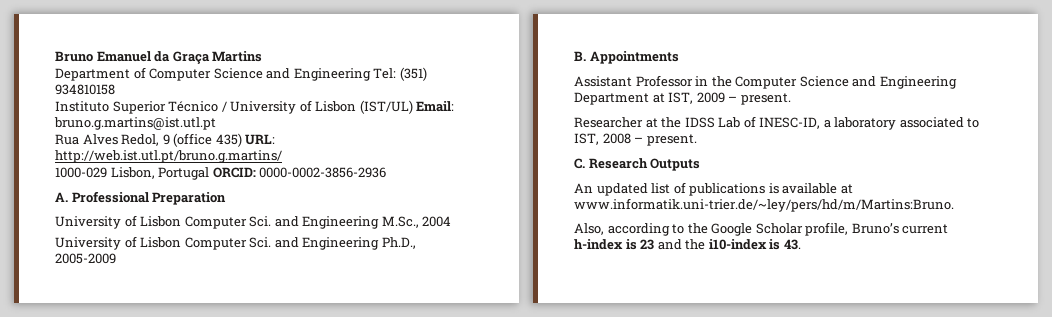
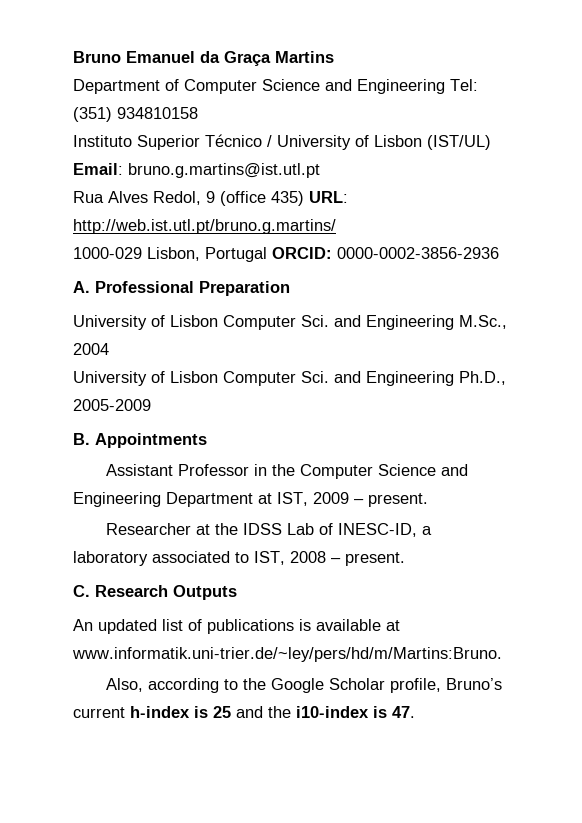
[640,239,655,250] 23 -> [213,706,231,718] 25
[783,239,801,250] 43. -> [392,706,415,718] 47.

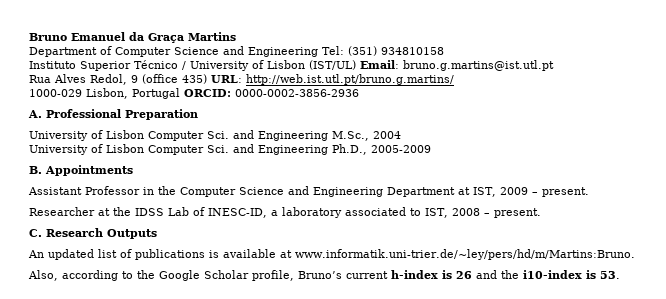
[213,706,231,718] 25 -> [456,271,472,279] 26
[392,706,415,718] 47. -> [600,271,620,279] 53.

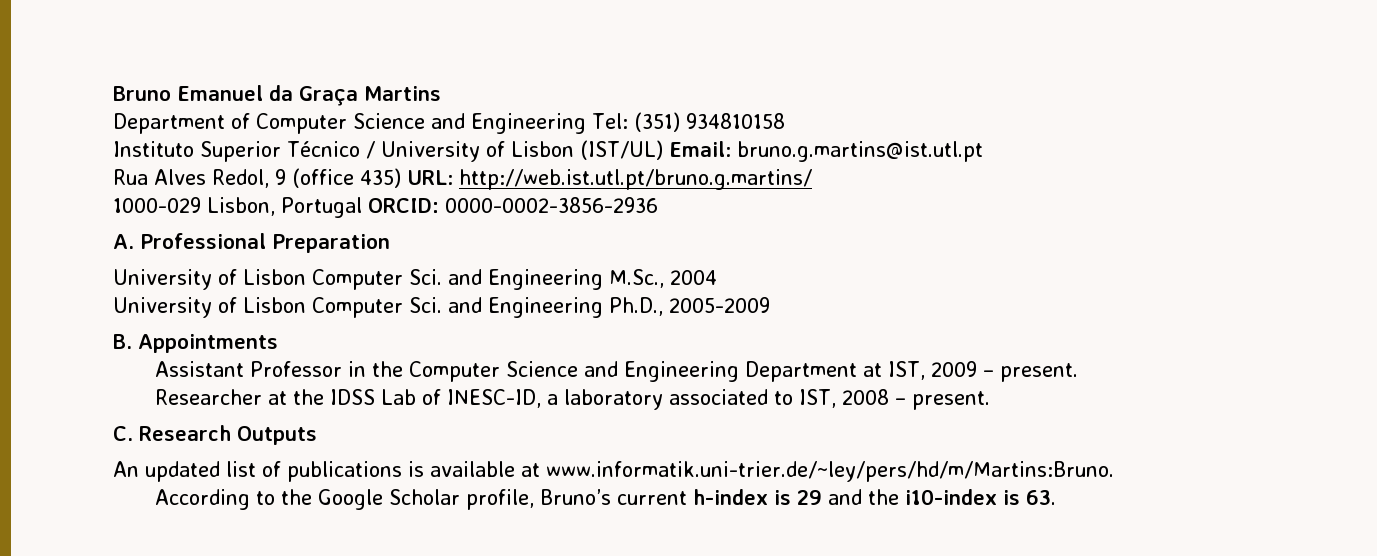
[28,270,118,281] Also, according -> [155,489,251,510] According
[456,271,472,279] 26 -> [797,490,823,505] 29
[600,271,620,279] 53. -> [1026,490,1057,505] 63.

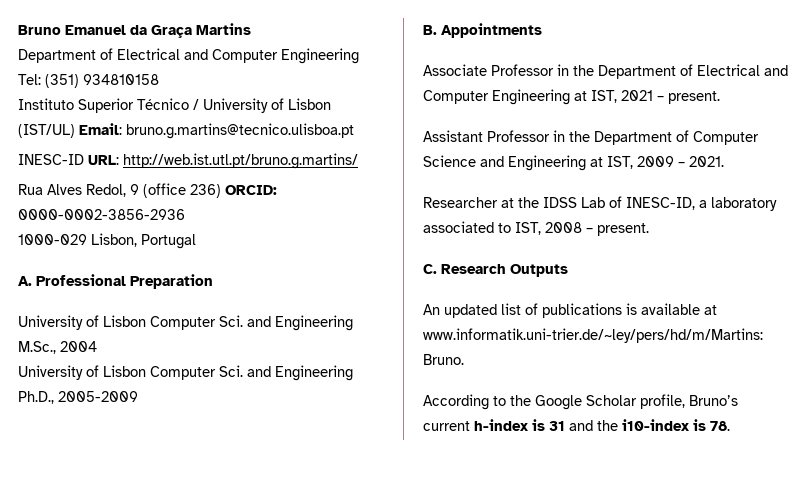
[256,113,465,134] Computer Science and -> [117,48,278,63] Electrical and Computer
[736,141,983,162] bruno.g.martins@ist.utl.pt -> [126,123,354,139] [18,153,358,169] bruno.g.martins@tecnico.ulisboa.pt // INESC-ID URL: http://web.ist.utl.pt/bruno.g.martins/
[360,168,812,190] 435) URL: http://web.ist.utl.pt/bruno.g.martins/ -> [190,184,277,198] [18,209,185,220] 236) ORCID: 0000-0002-3856-2936
[368,197,658,213] ORCID: 0000-0002-3856-2936 -> (196, 241) none
(278, 343) none -> [423,64,788,79] [423,89,720,105] // Associate Professor in the Department of Electrical and Computer Engineering at IST, 2021 – present.
[409,361,858,382] Computer Science and Engineering Department -> [594,130,759,145] [423,155,586,171] Department of Computer Science and Engineering
[1000,363,1079,382] present. -> [689,156,724,167] 2021.
[797,490,823,505] 29 -> [549,421,565,431] 31
[1026,490,1057,505] 63. -> [710,421,730,431] 78.

